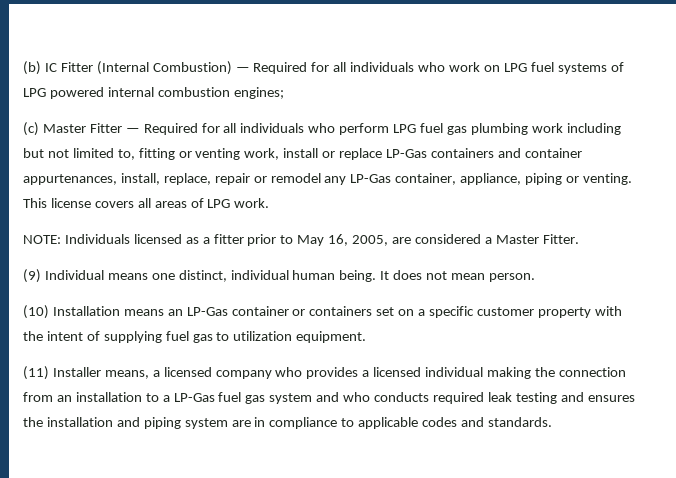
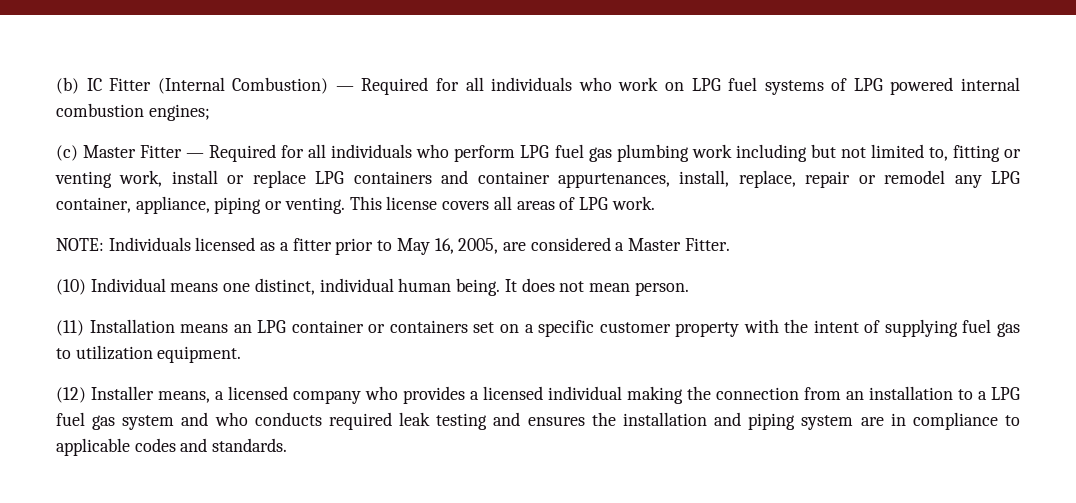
[386,149,428,158] LP-Gas -> [315,171,345,184] LPG
[350,174,392,183] LP-Gas -> [991,171,1020,184] LPG
[23,269,41,283] (9) -> [56,279,86,295] (10)
[23,305,49,319] (10) -> [56,320,84,336] (11)
[186,307,228,316] LP-Gas -> [257,320,287,333] LPG
[23,366,49,380] (11) -> [56,387,86,403] (12)
[173,393,215,402] LP-Gas -> [991,387,1020,400] LPG

